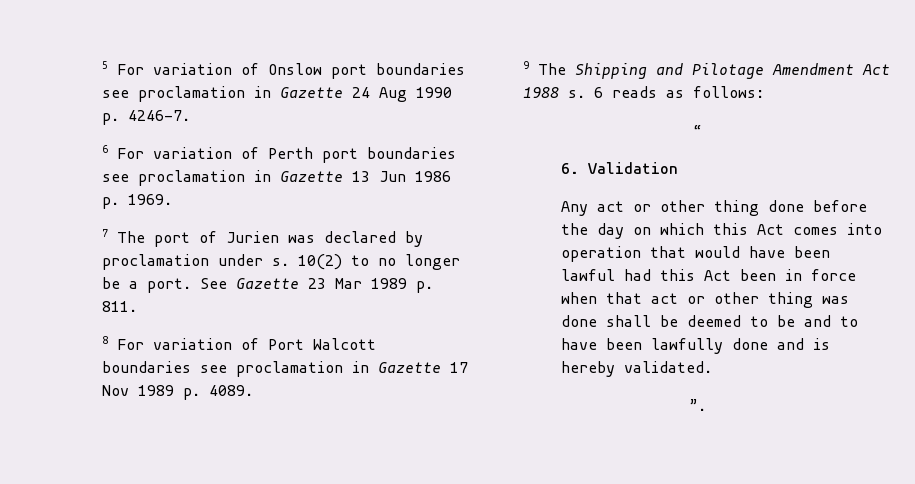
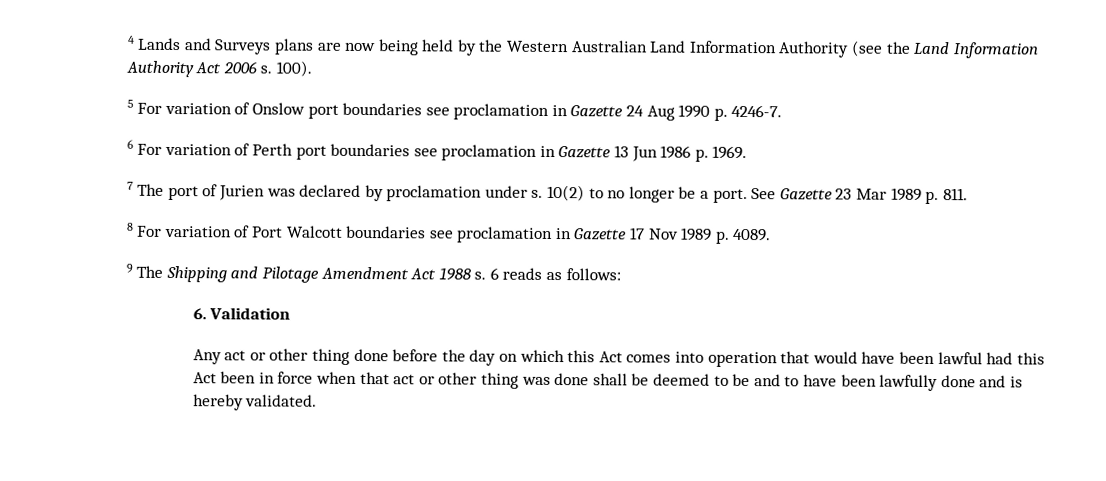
(101, 65) none -> [127,35,1039,59] [125,60,312,78] 4 Lands and Surveys plans are now being held by the Western Australian Land Information Authority (see the Land Information Authority Act 2006 s. 100). //
[692,125,702,136] // “ -> (621, 274) none
[688,399,706,411] // ”. -> (318, 400) none

